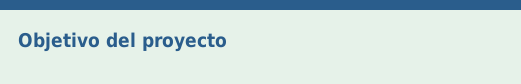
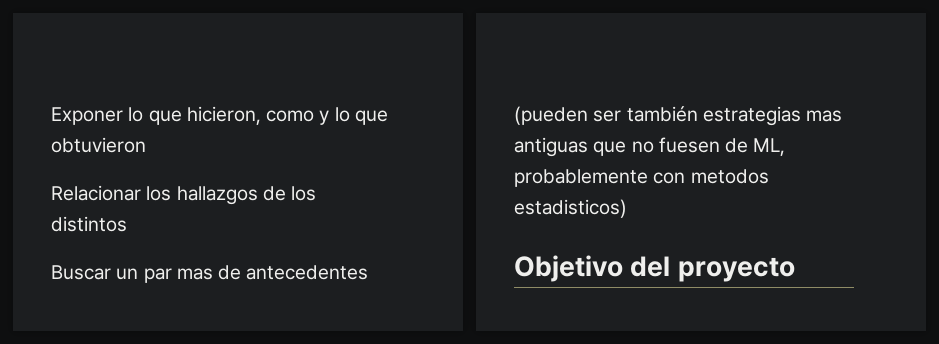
(18, 42) none -> [51,106,388,125] [51,137,146,153] [51,185,317,205] [51,216,127,232] [51,265,369,283] [514,106,843,126] [514,137,786,157] [514,169,769,187] [514,199,627,218] Exponer lo que hicieron, como y lo que obtuvieron // Relacionar los hallazgos de los distintos // Buscar un par mas de antecedentes (pueden ser también estrategias mas antiguas que no fuesen de ML, probablemente con metodos estadisticos) //

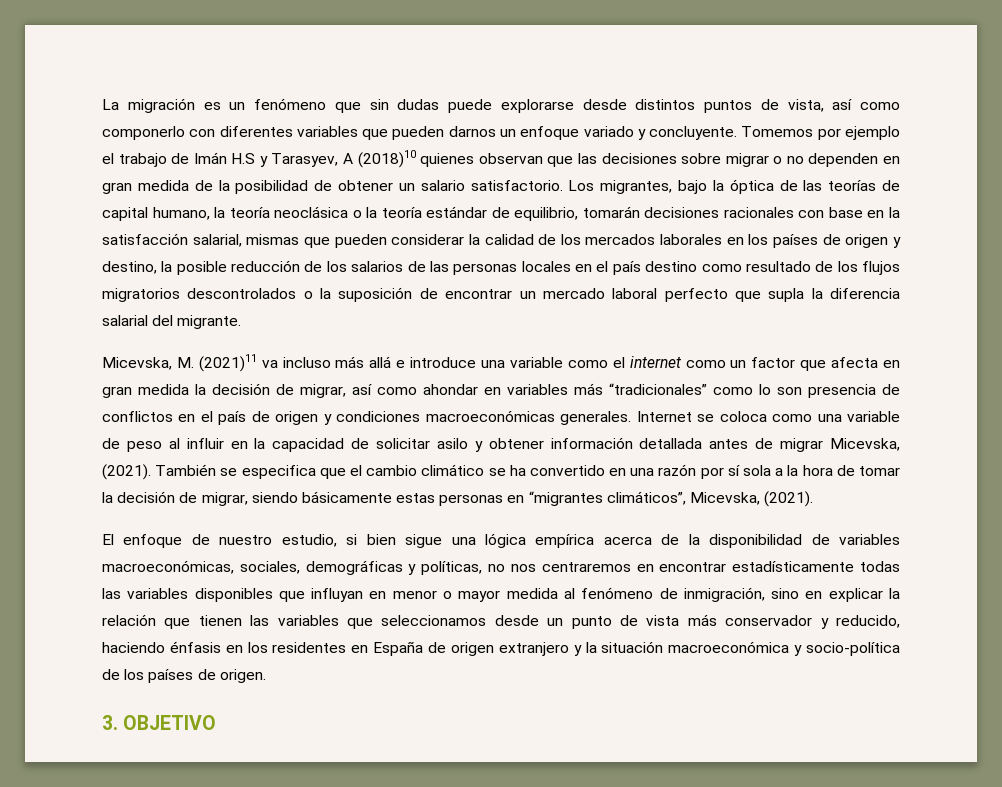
[51,106,388,125] [51,137,146,153] [51,185,317,205] [51,216,127,232] [51,265,369,283] [514,106,843,126] [514,137,786,157] [514,169,769,187] [514,199,627,218] [514,255,795,282] Exponer lo que hicieron, como y lo que obtuvieron // Relacionar los hallazgos de los distintos // Buscar un par mas de antecedentes (pueden ser también estrategias mas antiguas que no fuesen de ML, probablemente con metodos estadisticos) // Objetivo del proyecto -> [102,98,900,113] [102,126,901,140] [102,150,900,168] [102,179,901,194] [102,206,900,221] [102,233,901,248] [102,260,900,275] [102,287,900,302] [102,315,242,329] [102,354,901,372] [102,383,900,398] [102,410,901,425] [102,437,900,452] [102,464,900,480] [102,491,814,507] [102,533,900,548] [102,560,901,575] [102,587,900,602] [102,614,900,629] [102,641,901,656] [102,669,266,683] [102,715,217,730] La migración es un fenómeno que sin dudas puede explorarse desde distintos puntos de vista, así como componerlo con diferentes variables que pueden darnos un enfoque variado y concluyente. Tomemos por ejemplo el trabajo de Imán H.S y Tarasyev, A (2018)10 quienes observan que las decisiones sobre migrar o no dependen en gran medida de la posibilidad de obtener un salario satisfactorio. Los migrantes, bajo la óptica de las teorías de capital humano, la teoría neoclásica o la teoría estándar de equilibrio, tomarán decisiones racionales con base en la satisfacción salarial, mismas que pueden considerar la calidad de los mercados laborales en los países de origen y destino, la posible reducción de los salarios de las personas locales en el país destino como resultado de los flujos migratorios descontrolados o la suposición de encontrar un mercado laboral perfecto que supla la diferencia salarial del migrante. // Micevska, M. (2021)11 va incluso más allá e introduce una variable como el internet como un factor que afecta en gran medida la decisión de migrar, así como ahondar en variables más “tradicionales” como lo son presencia de conflictos en el país de origen y condiciones macroeconómicas generales. Internet se coloca como una variable de peso al influir en la capacidad de solicitar asilo y obtener información detallada antes de migrar Micevska, (2021). También se especifica que el cambio climático se ha convertido en una razón por sí sola a la hora de tomar la decisión de migrar, siendo básicamente estas personas en “migrantes climáticos”, Micevska, (2021). // El enfoque de nuestro estudio, si bien sigue una lógica empírica acerca de la disponibilidad de variables macroeconómicas, sociales, demográficas y políticas, no nos centraremos en encontrar estadísticamente todas las variables disponibles que influyan en menor o mayor medida al fenómeno de inmigración, sino en explicar la relación que tienen las variables que seleccionamos desde un punto de vista más conservador y reducido, haciendo énfasis en los residentes en España de origen extranjero y la situación macroeconómica y socio-política de los países de origen. // 3. OBJETIVO

